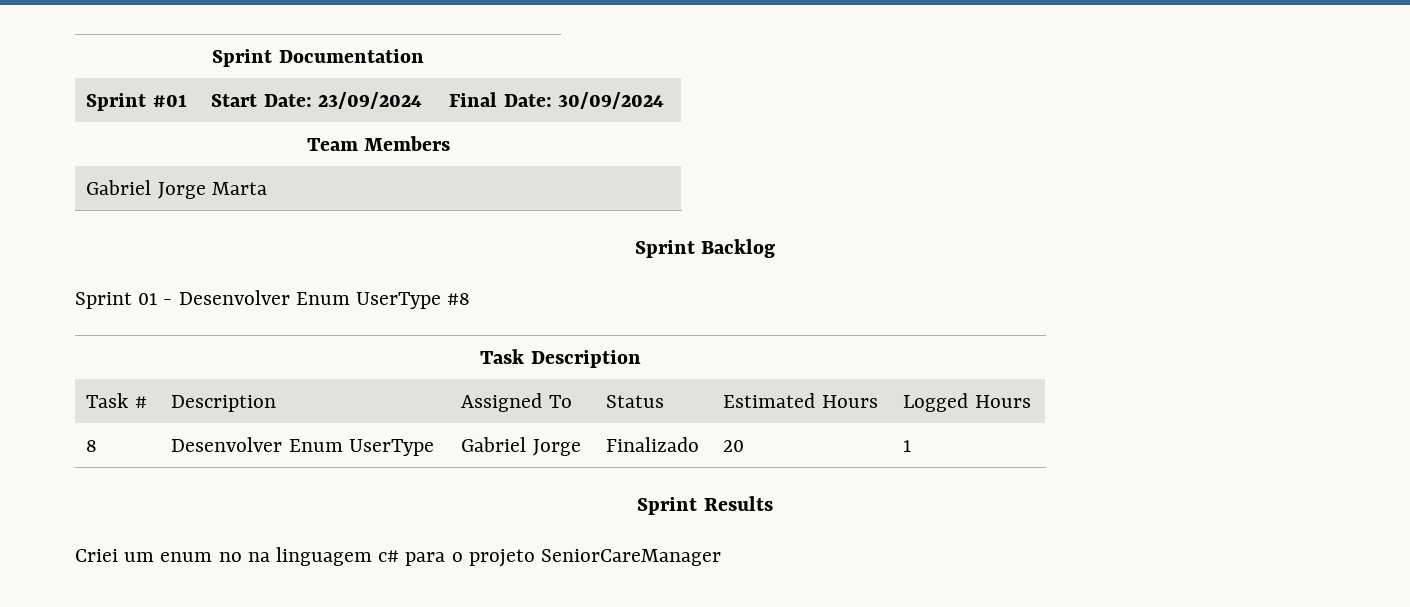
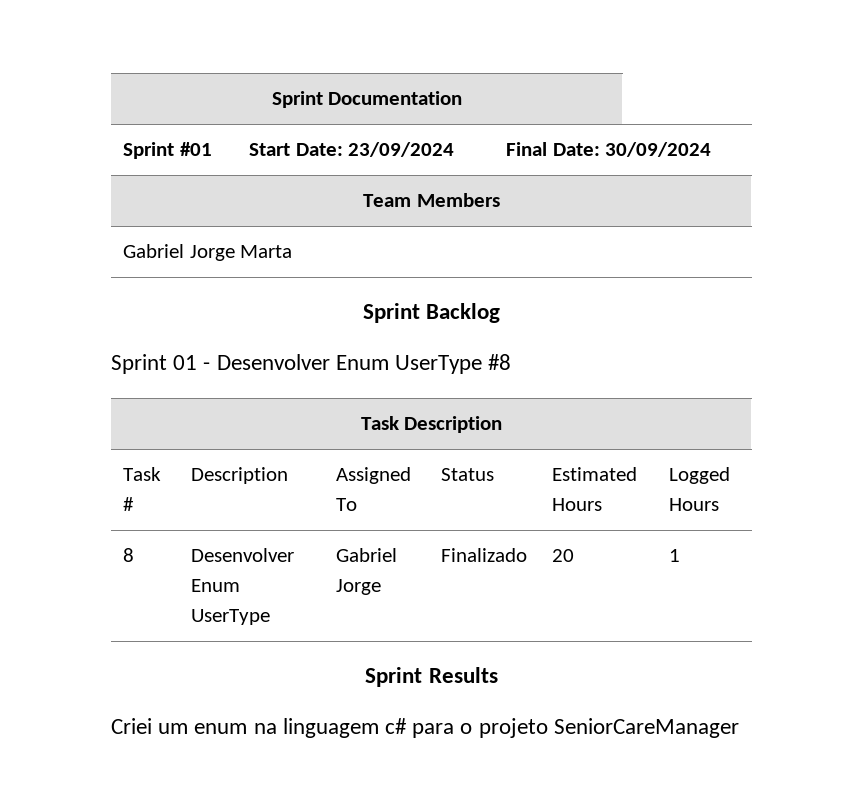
[218,552,242,562] no -> (248, 728) none

